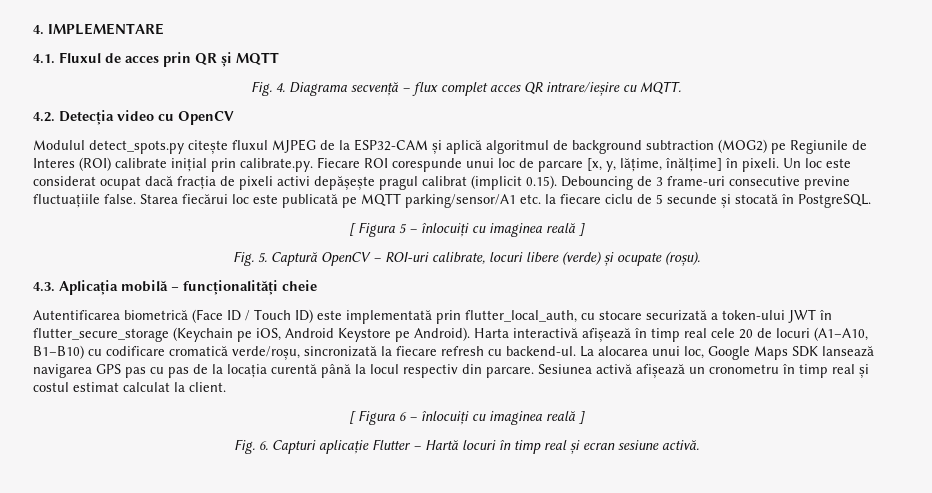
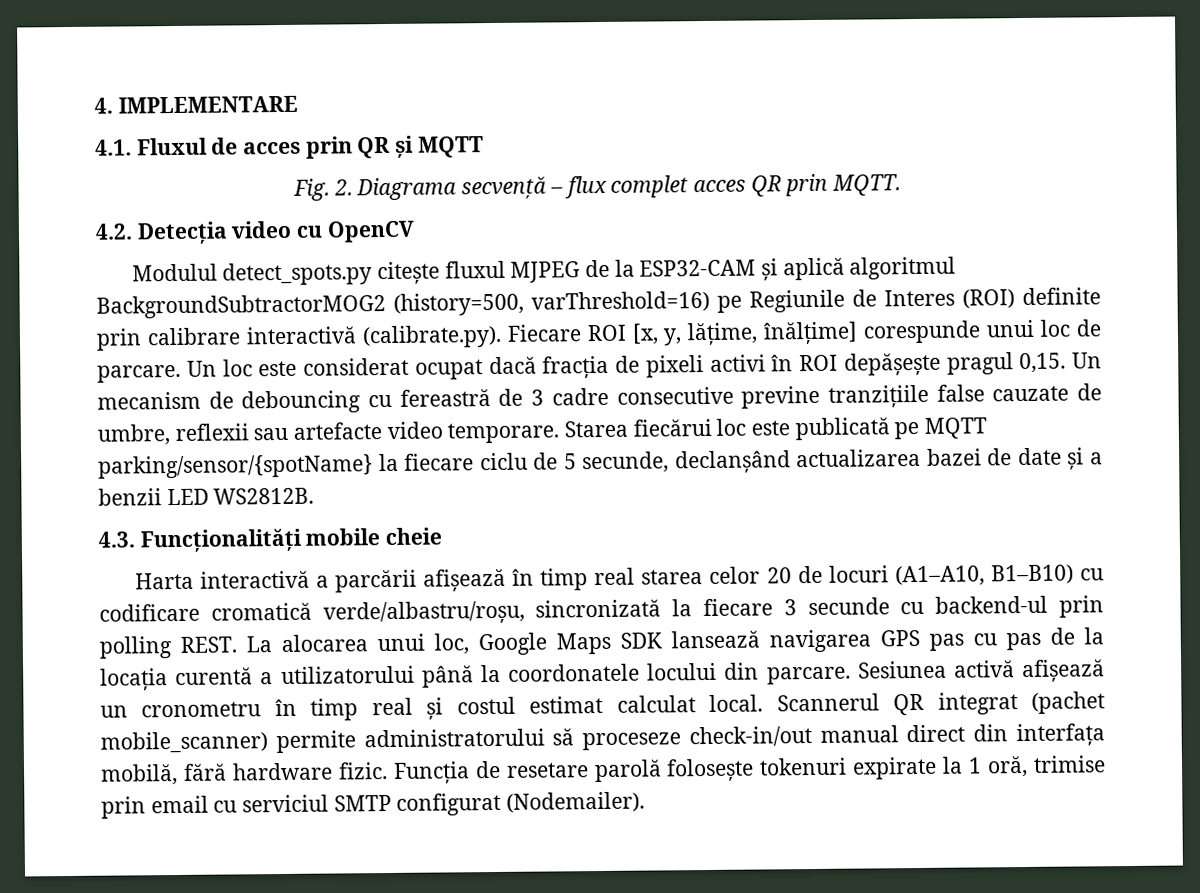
[276,83,285,92] 4. -> [333,179,353,196] 2.
[546,82,637,96] intrare/ieșire cu -> [785,173,829,197] prin
[553,139,767,154] de background subtraction (MOG2) -> [96,290,710,319] BackgroundSubtractorMOG2 (history=500, varThreshold=16)
[115,157,779,172] calibrate inițial prin calibrate.py. Fiecare ROI corespunde unui loc de parcare [x, y, lățime, înălțime] în pixeli. -> [1022,287,1101,306] [96,319,1101,351] [97,364,181,383] definite prin calibrare interactivă (calibrate.py). Fiecare ROI [x, y, lățime, înălțime] corespunde unui loc de parcare.
[314,175,633,190] depășește pragul calibrat (implicit 0.15). Debouncing -> [771,352,1102,376] [97,389,491,414] în ROI depășește pragul 0,15. Un mecanism de debouncing cu fereastră
[667,176,725,186] frame-uri -> [551,387,609,406] cadre
[33,194,136,208] fluctuațiile false. -> [827,383,1102,408] [97,421,560,446] tranzițiile false cauzate de umbre, reflexii sau artefacte video temporare.
[405,194,541,208] parking/sensor/A1 etc. -> [98,454,373,479] parking/sensor/{spotName}
[667,194,871,208] [348,222,585,237] [232,251,700,266] [33,280,317,295] [33,309,832,324] [33,327,578,342] secunde și stocată în PostgreSQL. // [ Figura 5 – înlocuiți cu imaginea reală ] // Fig. 5. Captură OpenCV – ROI-uri calibrate, locuri libere (verde) și ocupate (roșu). // 4.3. Aplicația mobilă – funcționalități cheie // Autentificarea biometrică (Face ID / Touch ID) este implementată prin flutter_local_auth, cu stocare securizată a token-ului JWT în flutter_secure_storage (Keychain pe iOS, Android Keystore pe Android). Harta interactivă -> [582,447,1103,474] [98,487,315,506] [98,527,443,553] [134,569,417,593] secunde, declanșând actualizarea bazei de date și a benzii LED WS2812B. // 4.3. Funcționalități mobile cheie // Harta interactivă a parcării
[711,328,735,338] cele -> [641,566,761,585] starea celor
[232,346,300,360] verde/roșu, -> [322,600,525,625] verde/albastru/roșu,
[441,346,576,356] refresh cu backend-ul. -> [783,595,1104,618] [99,636,237,659] 3 secunde cu backend-ul prin polling REST.
[321,364,458,378] până la locul respectiv -> [260,662,718,688] a utilizatorului până la coordonatele locului
[174,382,226,392] [348,410,585,425] [233,439,699,454] la client. // [ Figura 6 – înlocuiți cu imaginea reală ] // Fig. 6. Capturi aplicație Flutter – Hartă locuri în timp real și ecran sesiune activă. -> [709,691,1105,716] [100,723,1106,754] [100,755,1106,786] [101,791,646,819] local. Scannerul QR integrat (pachet mobile_scanner) permite administratorului să proceseze check-in/out manual direct din interfața mobilă, fără hardware fizic. Funcția de resetare parolă folosește tokenuri expirate la 1 oră, trimise prin email cu serviciul SMTP configurat (Nodemailer).

